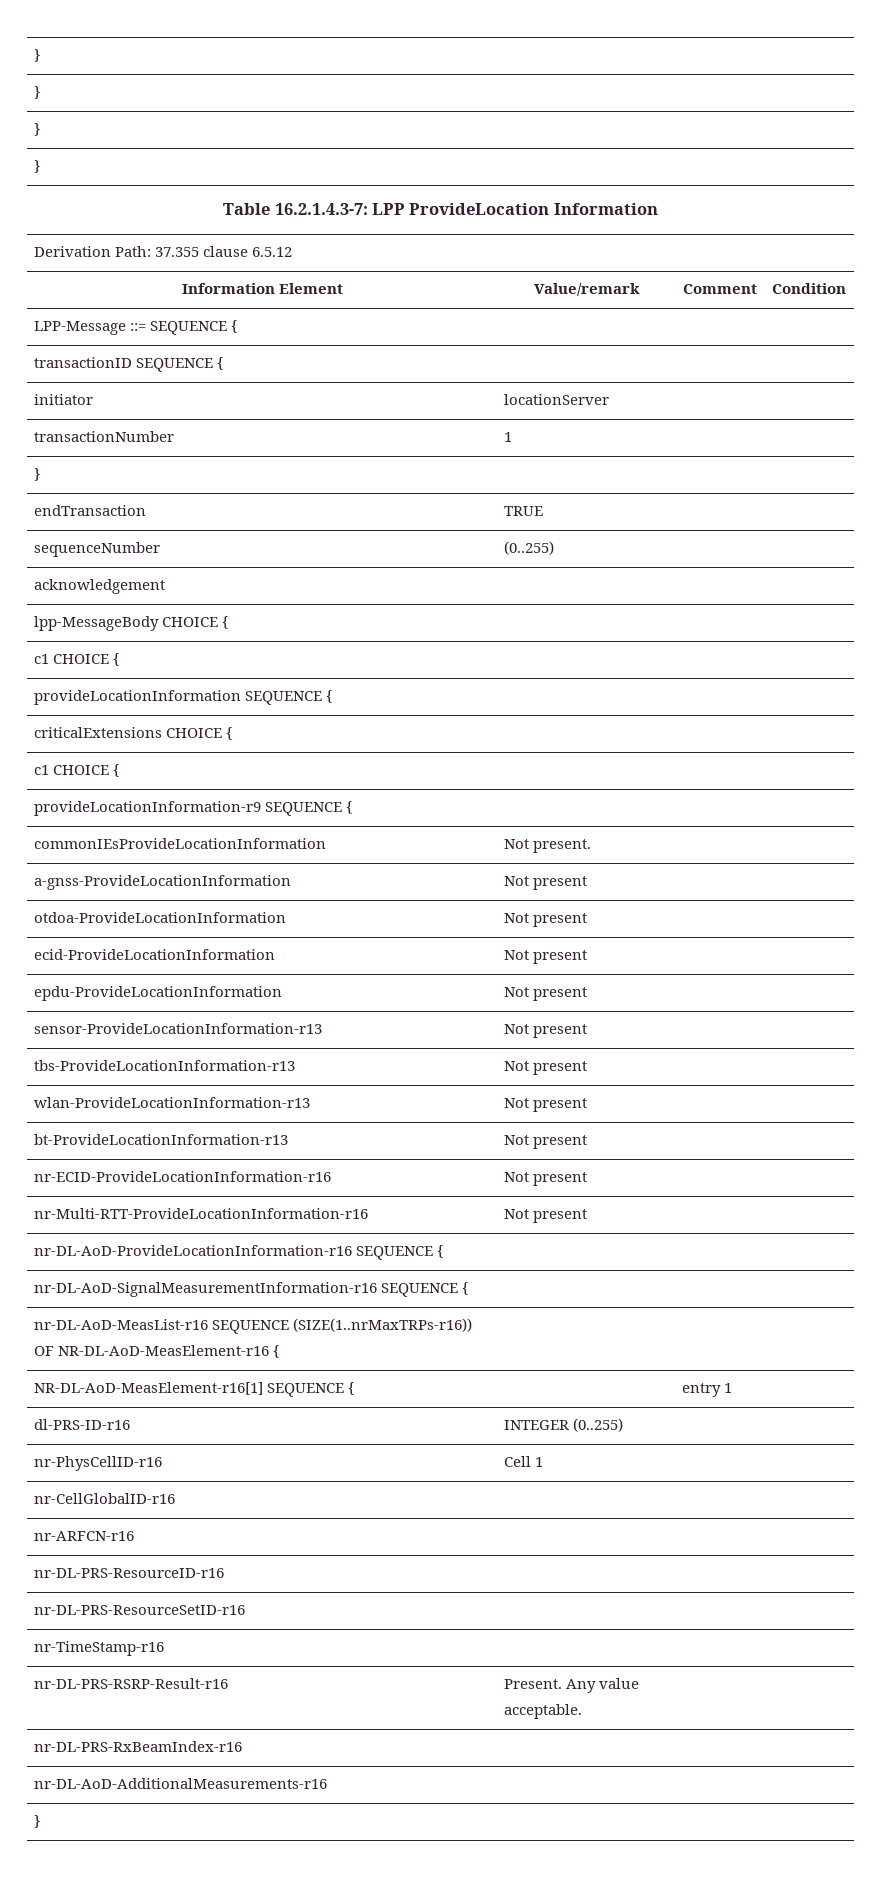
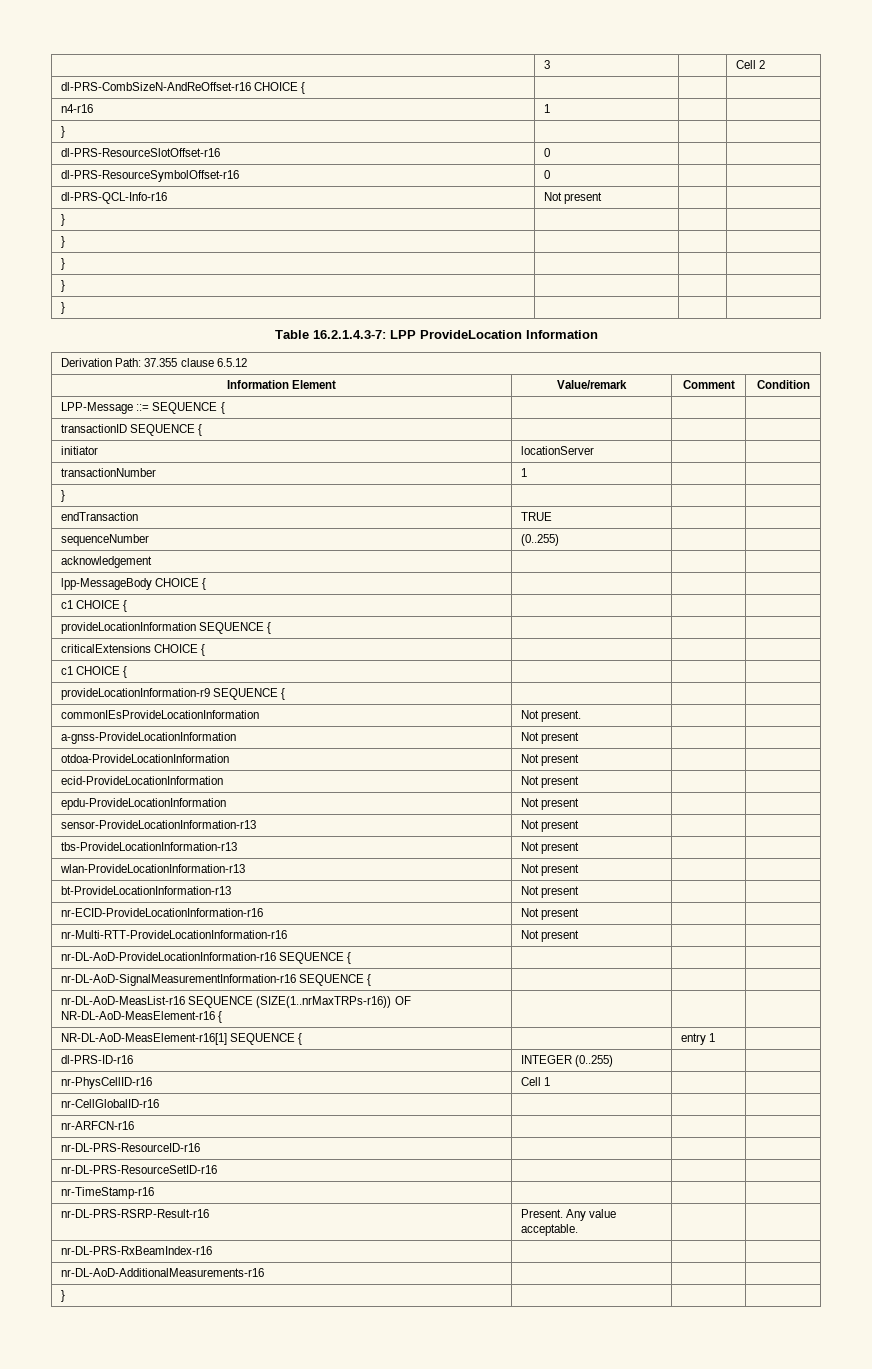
(33, 55) none -> [544,60,551,69] [736,60,766,69] [61,82,306,94] [61,104,94,113] [544,104,551,113] [61,126,66,138] [61,148,221,157] [544,148,551,157] [61,170,240,182] [544,170,551,179] [61,192,168,204] [544,192,603,204] [61,214,66,226] | 3 | | Cell 2 // dl-PRS-CombSizeN-AndReOffset-r16 CHOICE { | | | // n4-r16 | 1 | | // } | | | // dl-PRS-ResourceSlotOffset-r16 | 0 | | // dl-PRS-ResourceSymbolOffset-r16 | 0 | | // dl-PRS-QCL-Info-r16 | Not present | | // } | | | //

